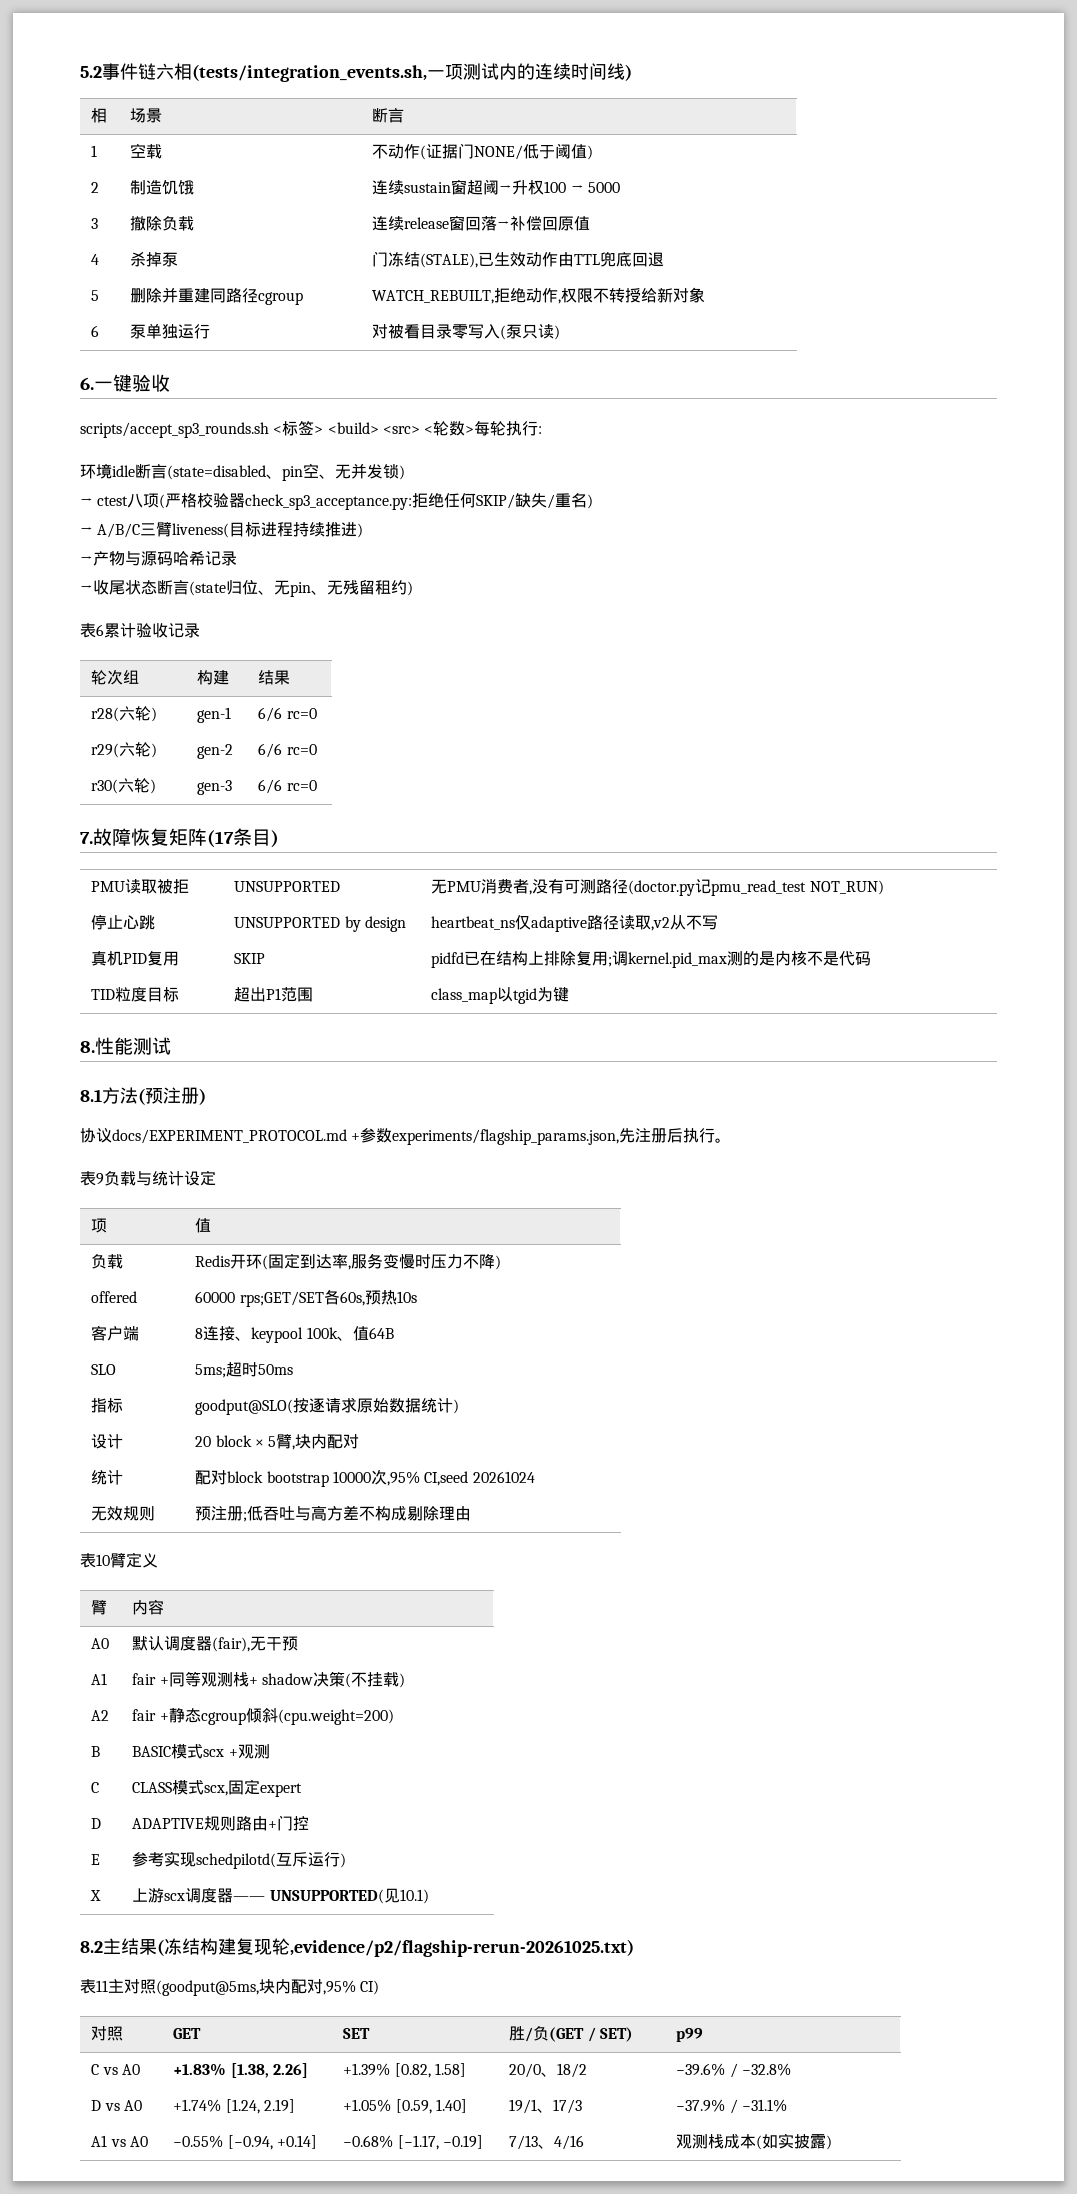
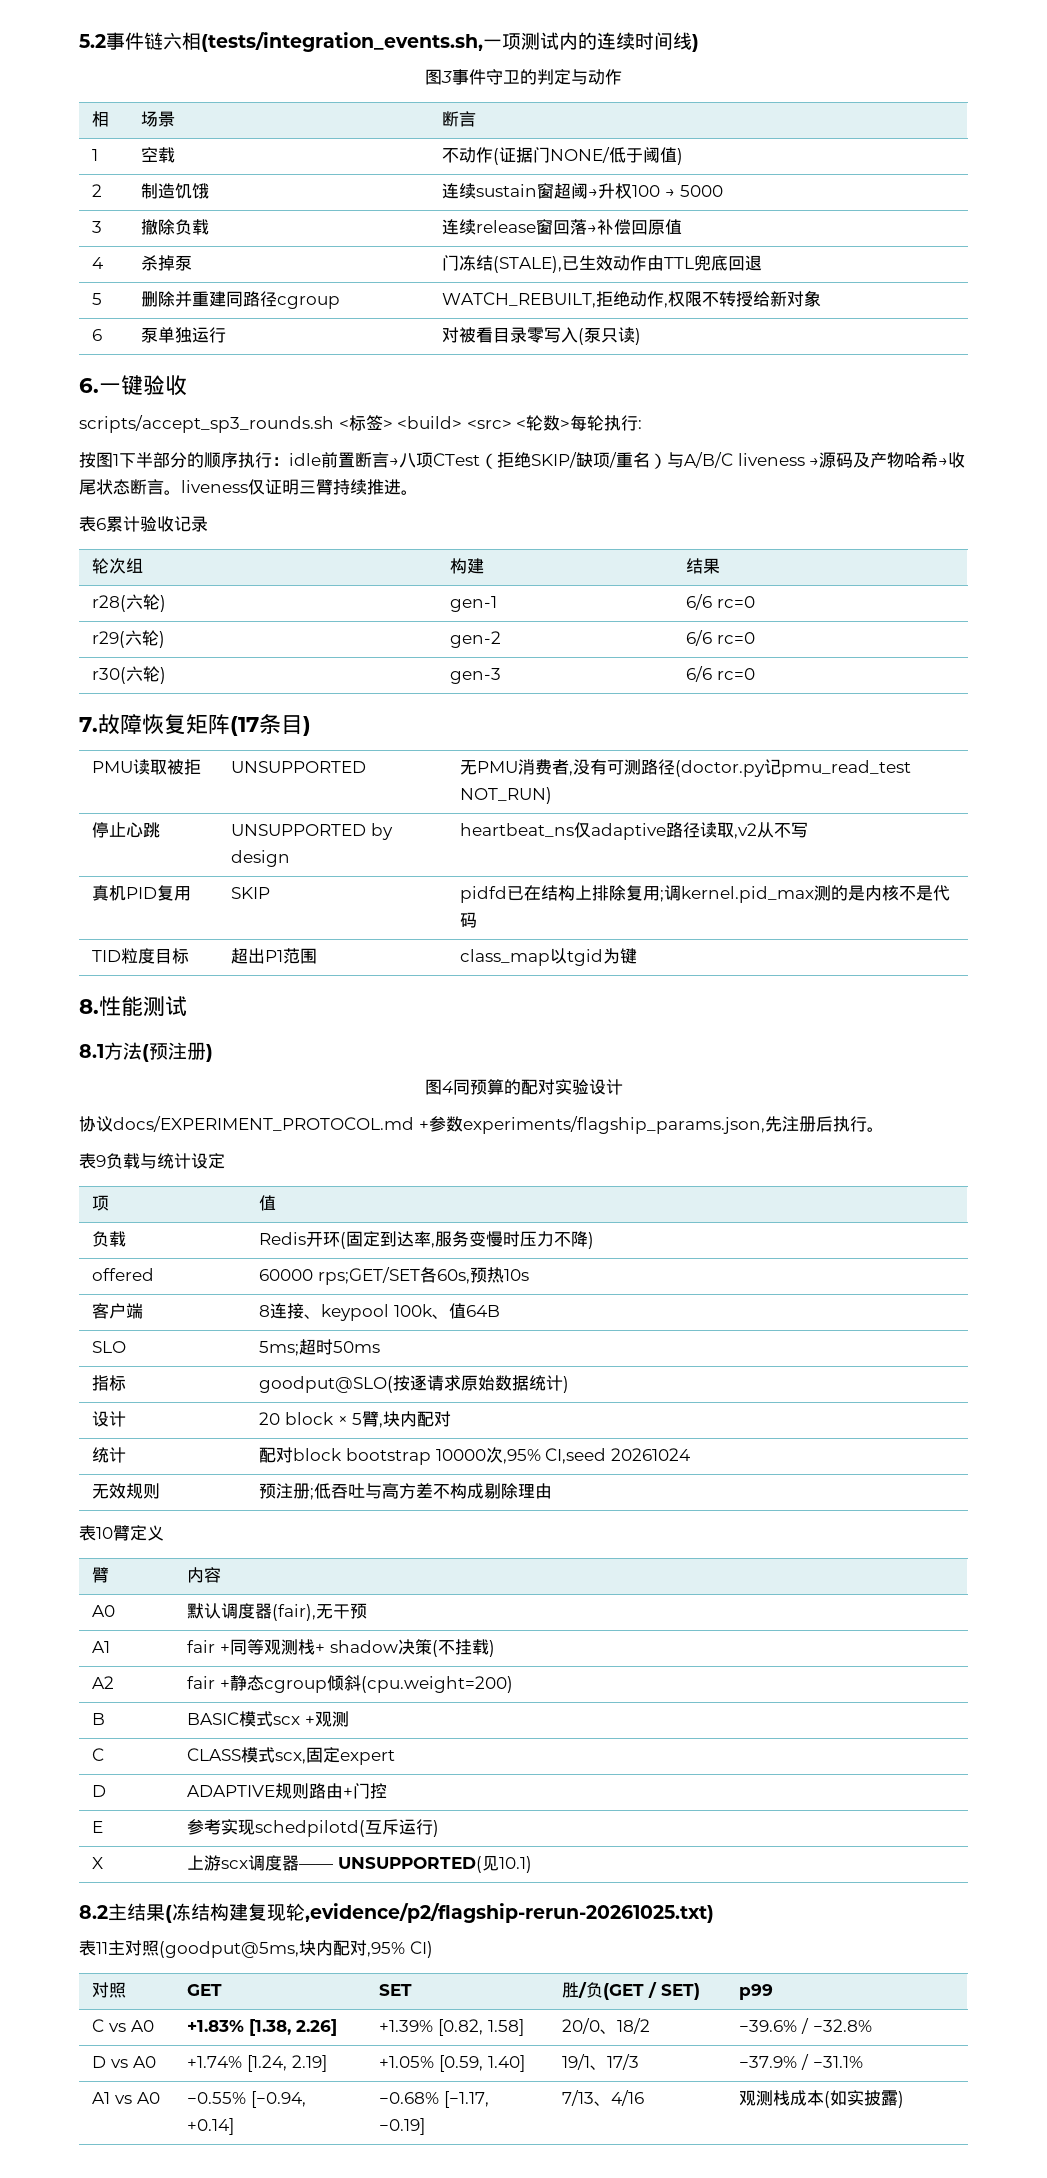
(632, 72) none -> [425,69,622,85] // 图3事件守卫的判定与动作
[80,463,405,481] [80,493,594,510] [80,522,364,538] [80,550,237,566] [80,580,413,597] 环境idle断言(state=disabled、pin空、无并发锁) // → ctest八项(严格校验器check_sp3_acceptance.py:拒绝任何SKIP/缺失/重名) // → A/B/C三臂liveness(目标进程持续推进) // →产物与源码哈希记录 // →收尾状态断言(state归位、无pin、无残留租约) -> [79,452,966,469] [79,479,418,495] 按图1下半部分的顺序执行：idle前置断言→八项CTest（拒绝SKIP/缺项/重名）与A/B/C liveness →源码及产物哈希→收尾状态断言。liveness仅证明三臂持续推进。
(206, 1096) none -> [424,1079,623,1095] // 图4同预算的配对实验设计

